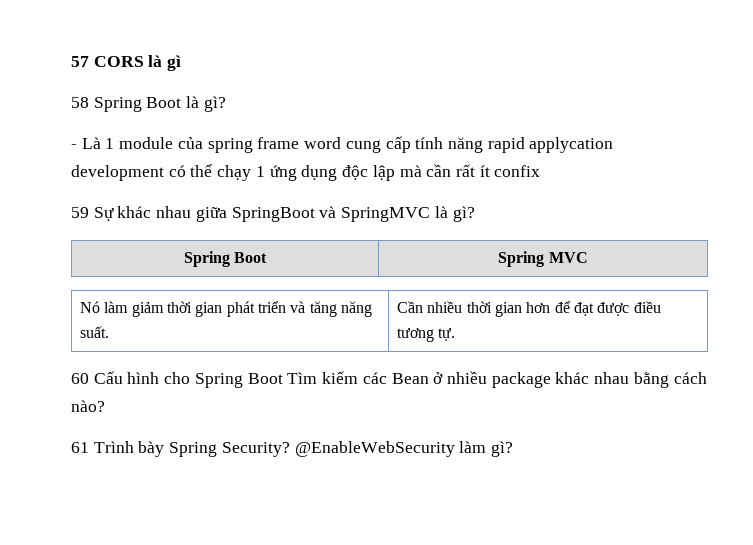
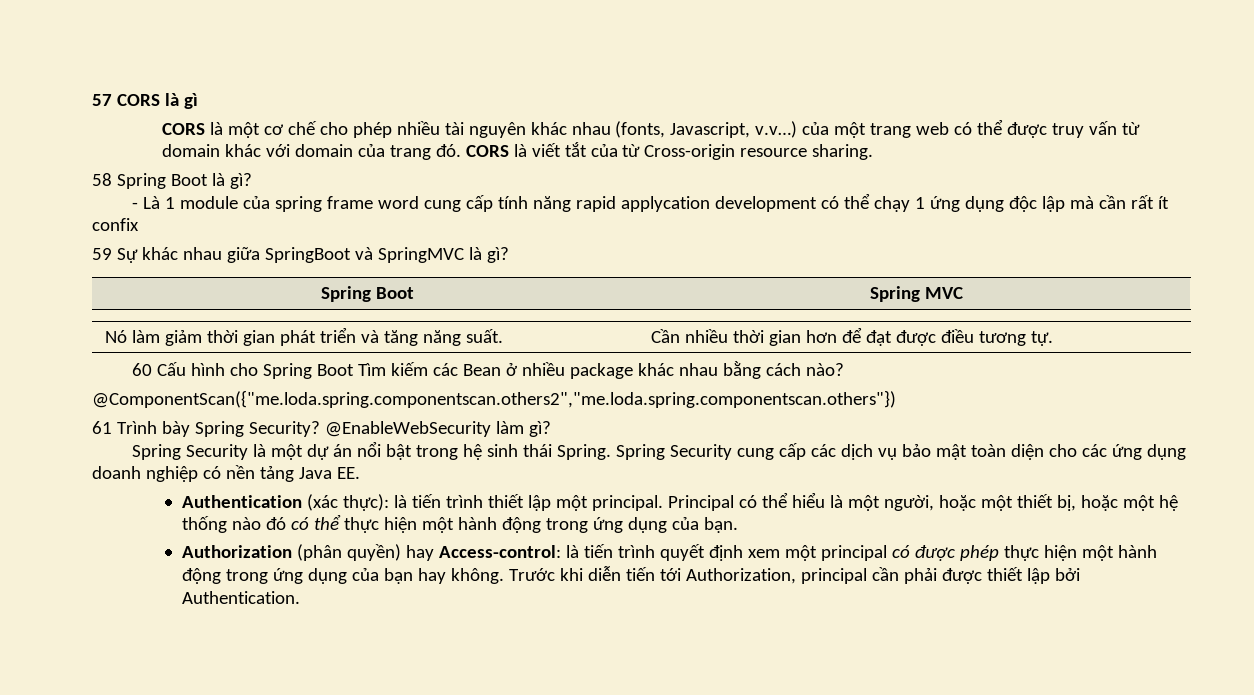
(182, 63) none -> [161,119,1141,138] [161,142,874,160] // CORS là một cơ chế cho phép nhiều tài nguyên khác nhau (fonts, Javascript, v.v…) của một trang web có thể được truy vấn từ domain khác với domain của trang đó. CORS là viết tắt của từ Cross-origin resource sharing.
(105, 406) none -> [92,390,896,408] // @ComponentScan({"me.loda.spring.componentscan.others2","me.loda.spring.componentscan.others"})
(514, 449) none -> [131,441,1186,460] [92,465,360,482] [181,492,1178,511] [181,514,738,533] [181,544,1157,561] [181,566,1080,584] [181,591,300,604] // Spring Security là một dự án nổi bật trong hệ sinh thái Spring. Spring Security cung cấp các dịch vụ bảo mật toàn diện cho các ứng dụng doanh nghiệp có nền tảng Java EE. // Authentication (xác thực): là tiến trình thiết lập một principal. Principal có thể hiểu là một người, hoặc một thiết bị, hoặc một hệ thống nào đó có thể thực hiện một hành động trong ứng dụng của bạn. // Authorization (phân quyền) hay Access-control: là tiến trình quyết định xem một principal có được phép thực hiện một hành động trong ứng dụng của bạn hay không. Trước khi diễn tiến tới Authorization, principal cần phải được thiết lập bởi Authentication.

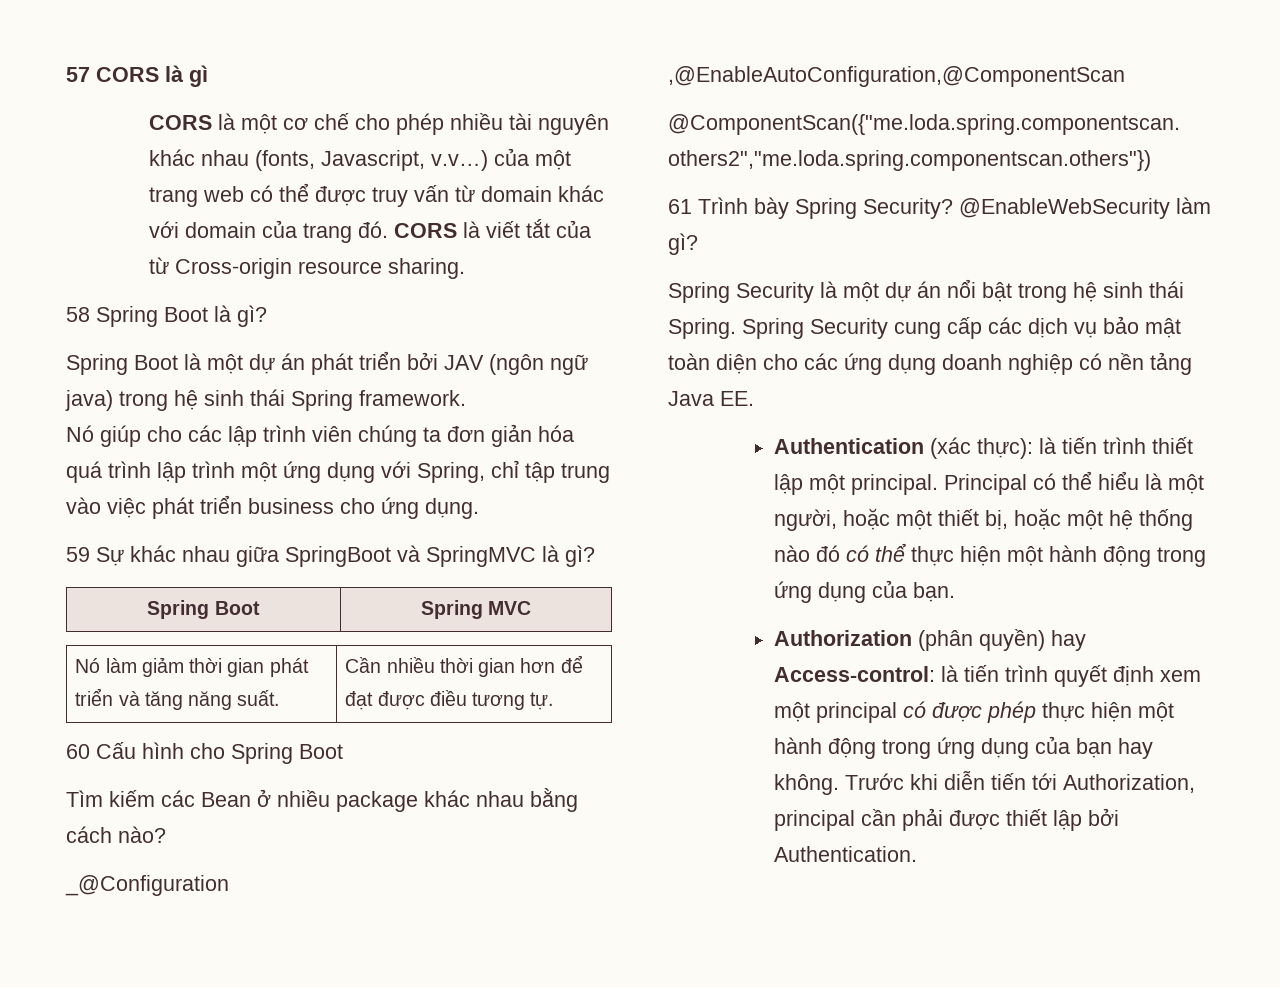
[131,193,1169,212] [92,218,139,231] - Là 1 module của spring frame word cung cấp tính năng rapid applycation development có thể chạy 1 ứng dụng độc lập mà cần rất ít confix -> [66,351,588,375] [65,389,466,411] [66,424,574,447] [66,460,610,483] [66,495,479,519] Spring Boot là một dự án phát triển bởi JAV (ngôn ngữ java) trong hệ sinh thái Spring framework. // Nó giúp cho các lập trình viên chúng ta đơn giản hóa quá trình lập trình một ứng dụng với Spring, chỉ tập trung vào việc phát triển business cho ứng dụng.
(354, 370) none -> (343, 751) //
(844, 369) none -> [65,875,229,896] [668,66,1125,87] // _@Configuration ,@EnableAutoConfiguration,@ComponentScan

